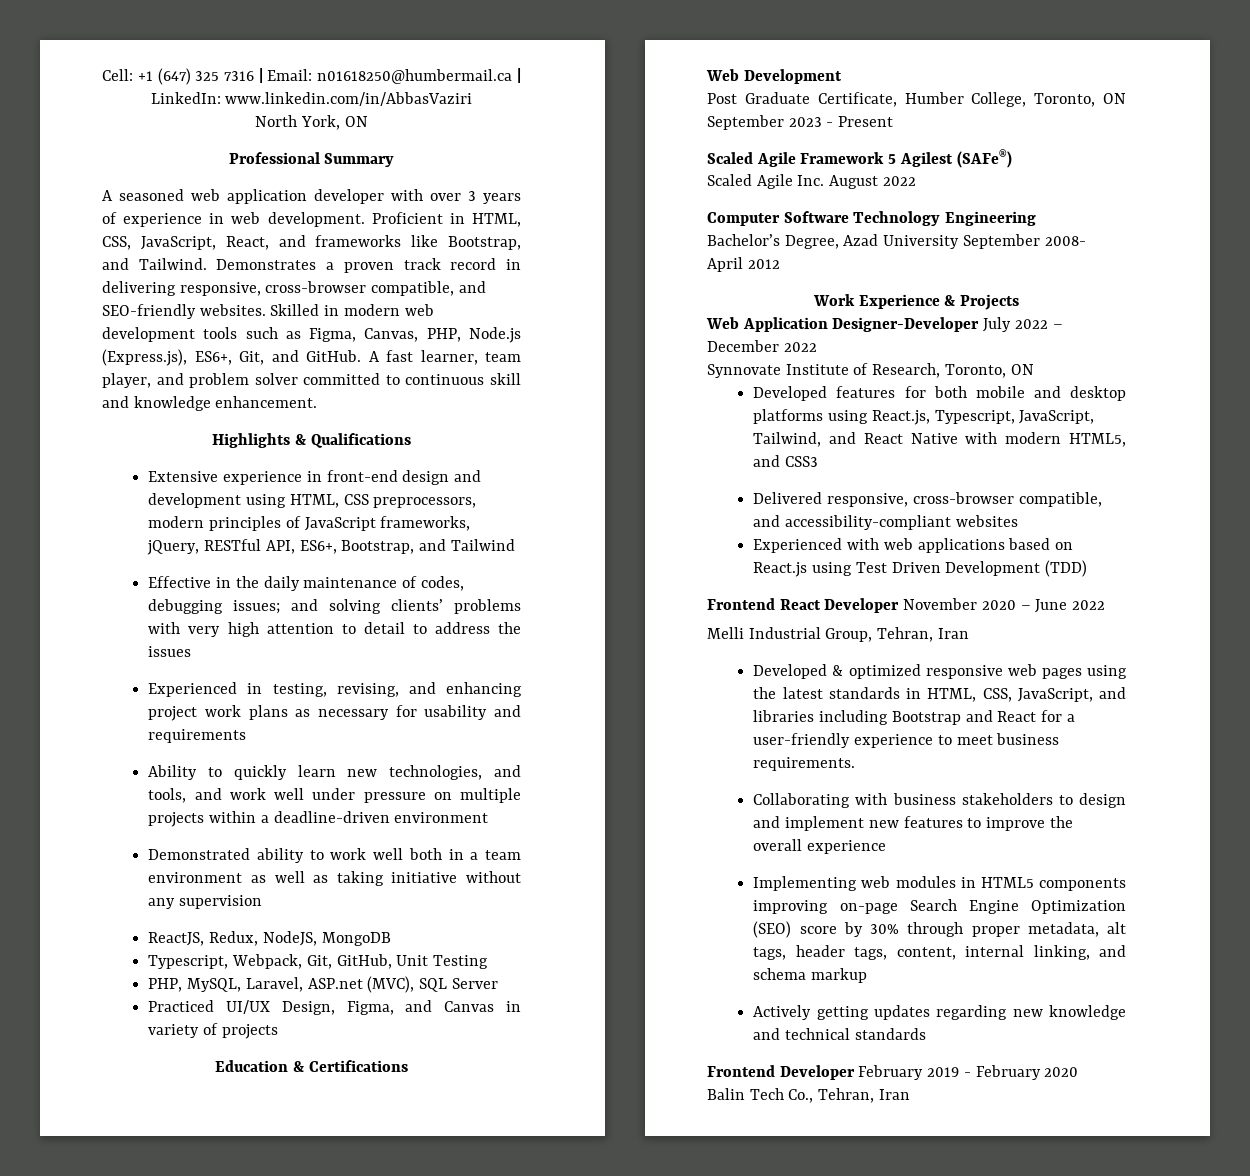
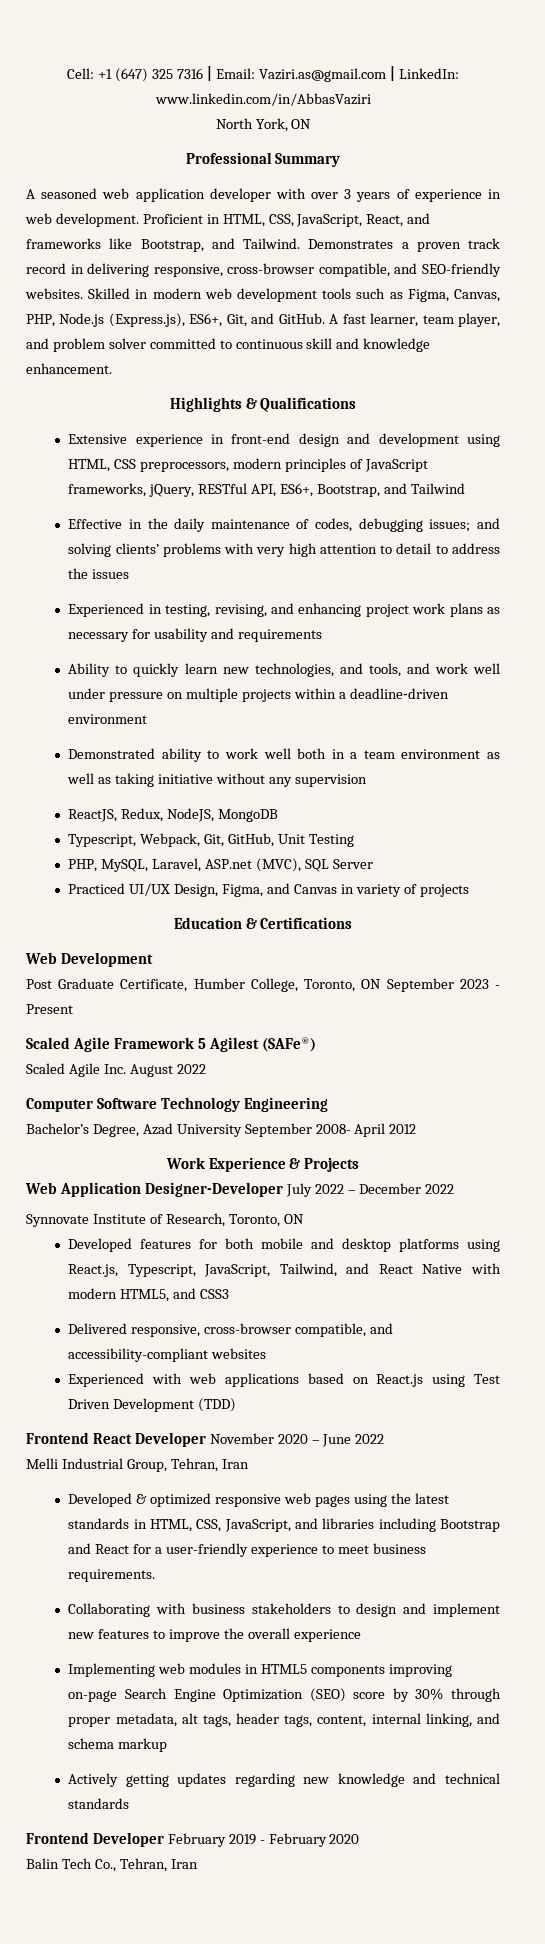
[317,69,513,84] n01618250@humbermail.ca -> [258,68,386,82] Vaziri.as@gmail.com

